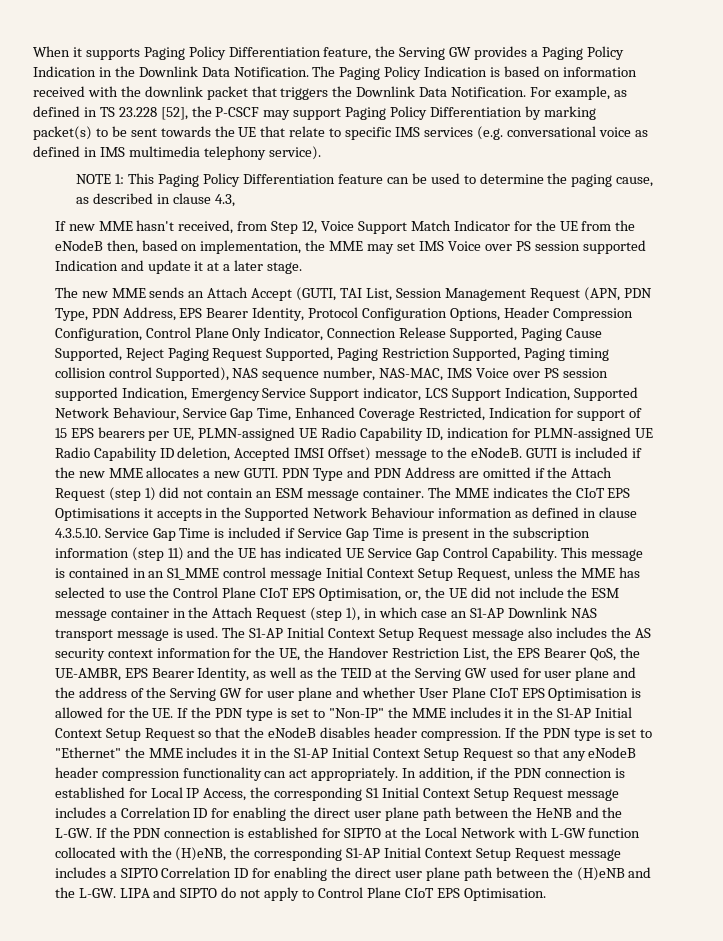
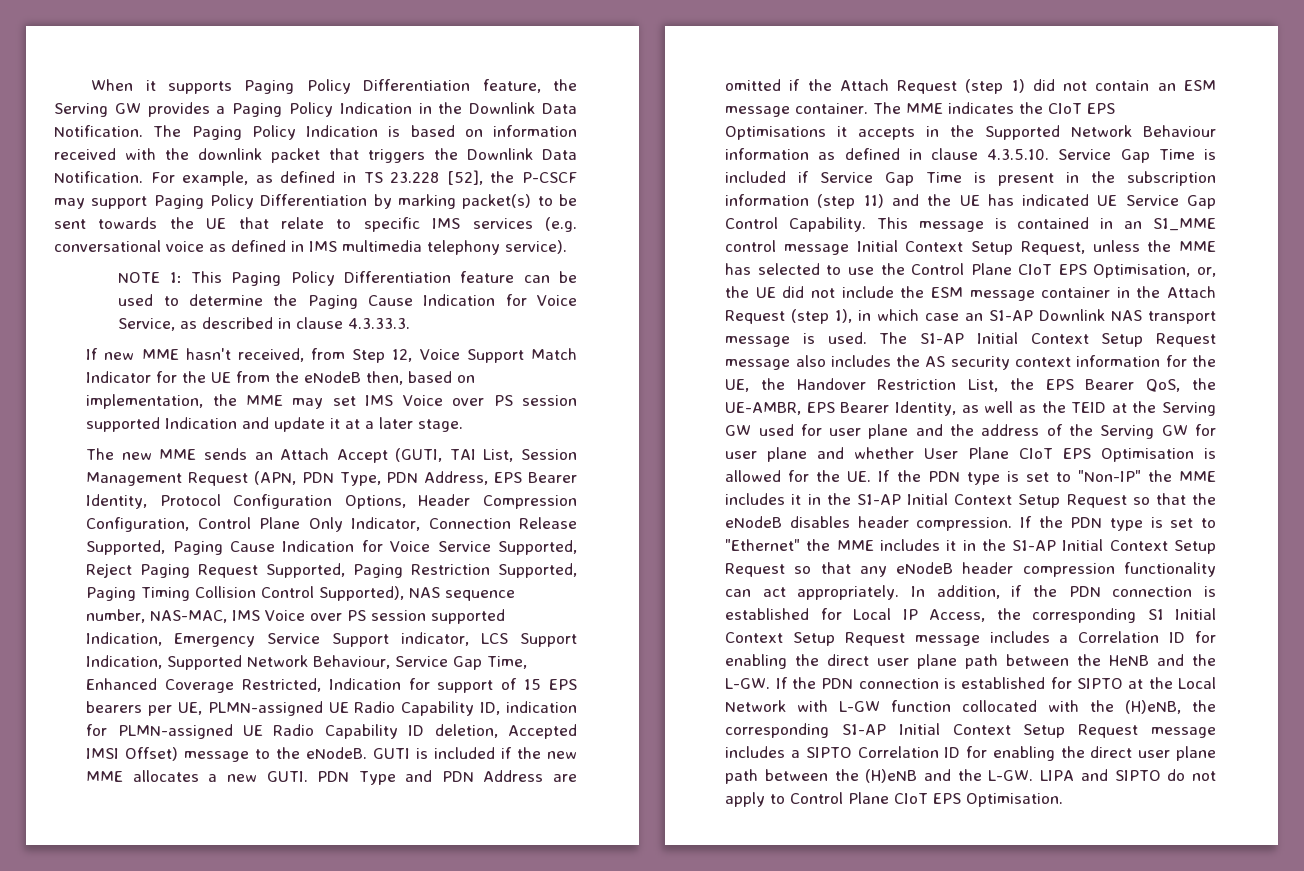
[571,174,654,187] paging cause, -> [307,294,578,309] [118,318,176,331] Paging Cause Indication for Voice Service,
[215,194,236,207] 4.3, -> [348,318,411,329] 4.3.33.3.
(602, 333) none -> [282,540,491,552] Indication for Voice Service
[568,348,609,361] [54,367,152,378] timing collision control -> [141,586,315,601] Timing Collision Control

